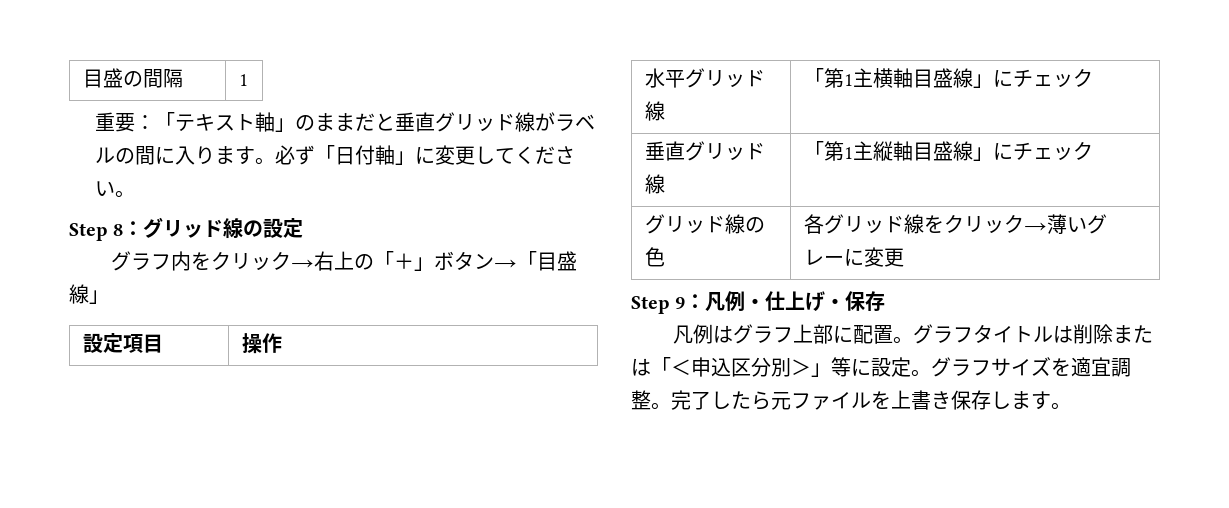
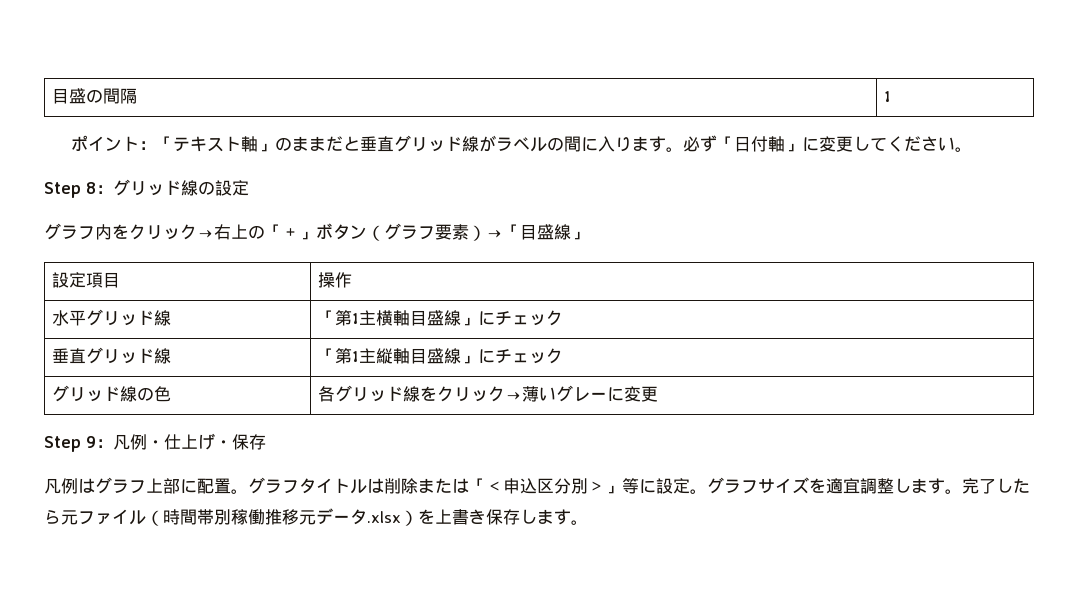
[95,112,136,132] 重要 -> [71,135,140,151] ポイント
(494, 261) none -> [367,223,486,241] （グラフ要素）
(651, 400) none -> [894,478,945,494] します
(871, 400) none -> [146,508,418,526] （時間帯別稼働推移元データ.xlsx）

